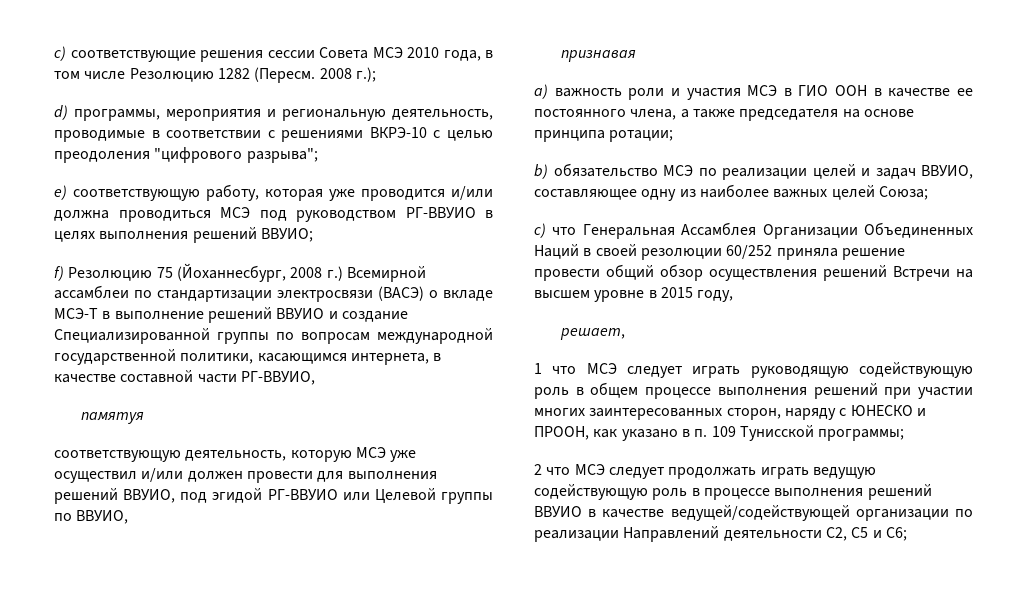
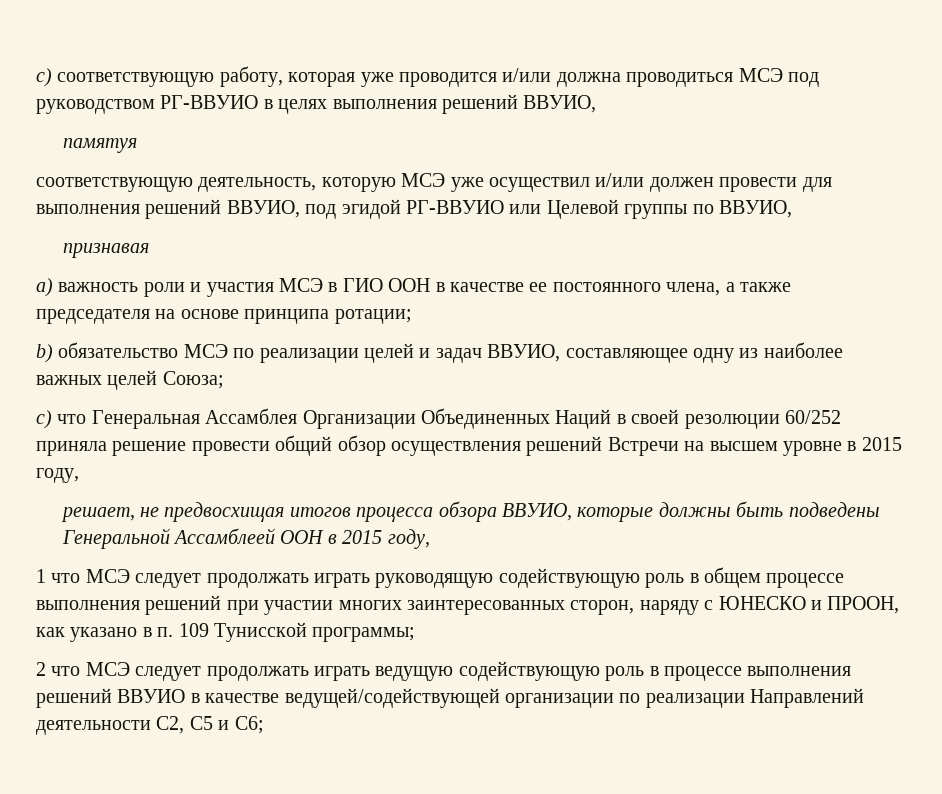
[54,46,493,62] [54,67,376,83] [54,105,493,121] [54,127,493,142] [54,147,318,163] [54,185,67,200] с) соответствующие решения сессии Совета МСЭ 2010 года, в том числе Резолюцию 1282 (Пересм. 2008 г.); // d) программы, мероприятия и региональную деятельность, проводимые в соответствии с решениями ВКРЭ-10 с целью преодоления "цифрового разрыва"; // е) -> [36,68,52,87] c)
[260,228,313,242] [54,263,426,282] [54,285,493,302] [54,307,408,323] [54,328,493,344] [54,349,442,365] [54,370,315,385] ВВУИО; // f) Резолюцию 75 (Йоханнесбург, 2008 г.) Всемирной ассамблеи по стандартизации электросвязи (ВАСЭ) о вкладе МСЭ-T в выполнение решений ВВУИО и создание Специализированной группы по вопросам международной государственной политики, касающимся интернета, в качестве составной части РГ-ВВУИО, -> [523,95,597,113] ВВУИО,
(625, 334) none -> [140,501,880,522] [61,528,430,549] не предвосхищая итогов процесса обзора ВВУИО, которые должны быть подведены Генеральной Ассамблеей ООН в 2015 году,
(682, 372) none -> [206,573,309,588] продолжать

